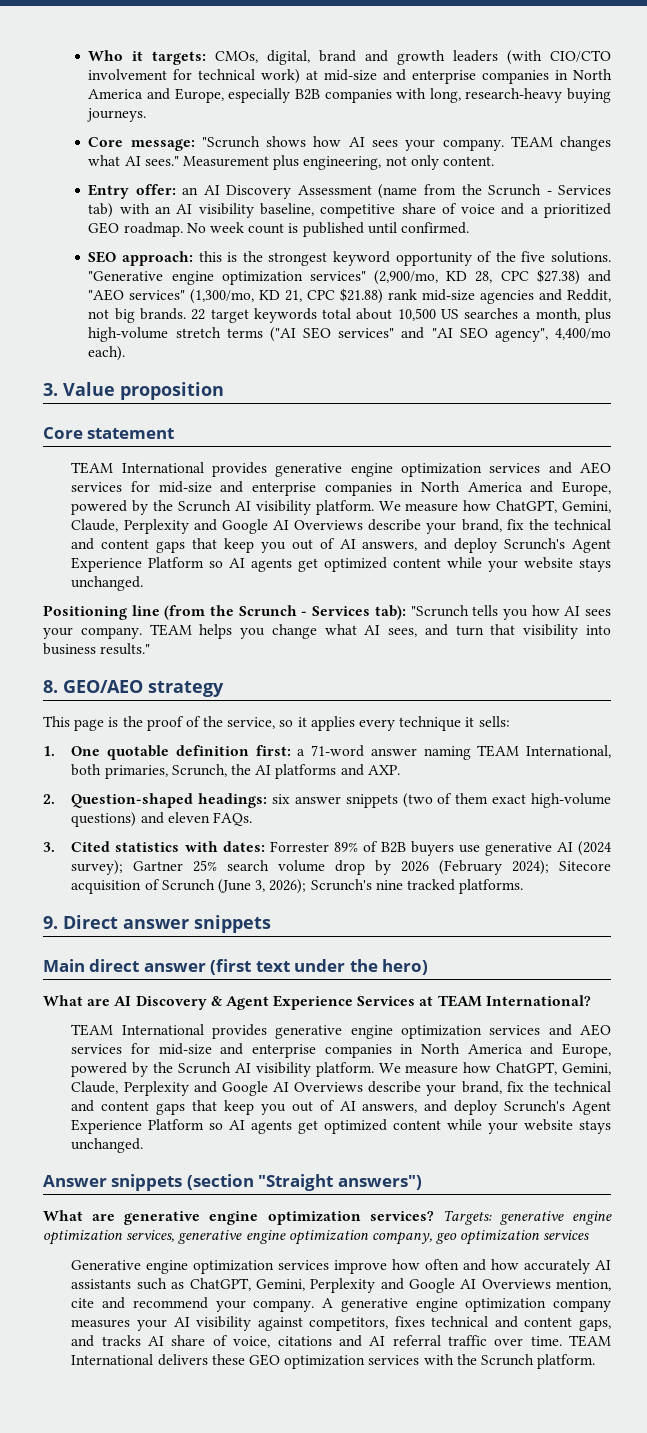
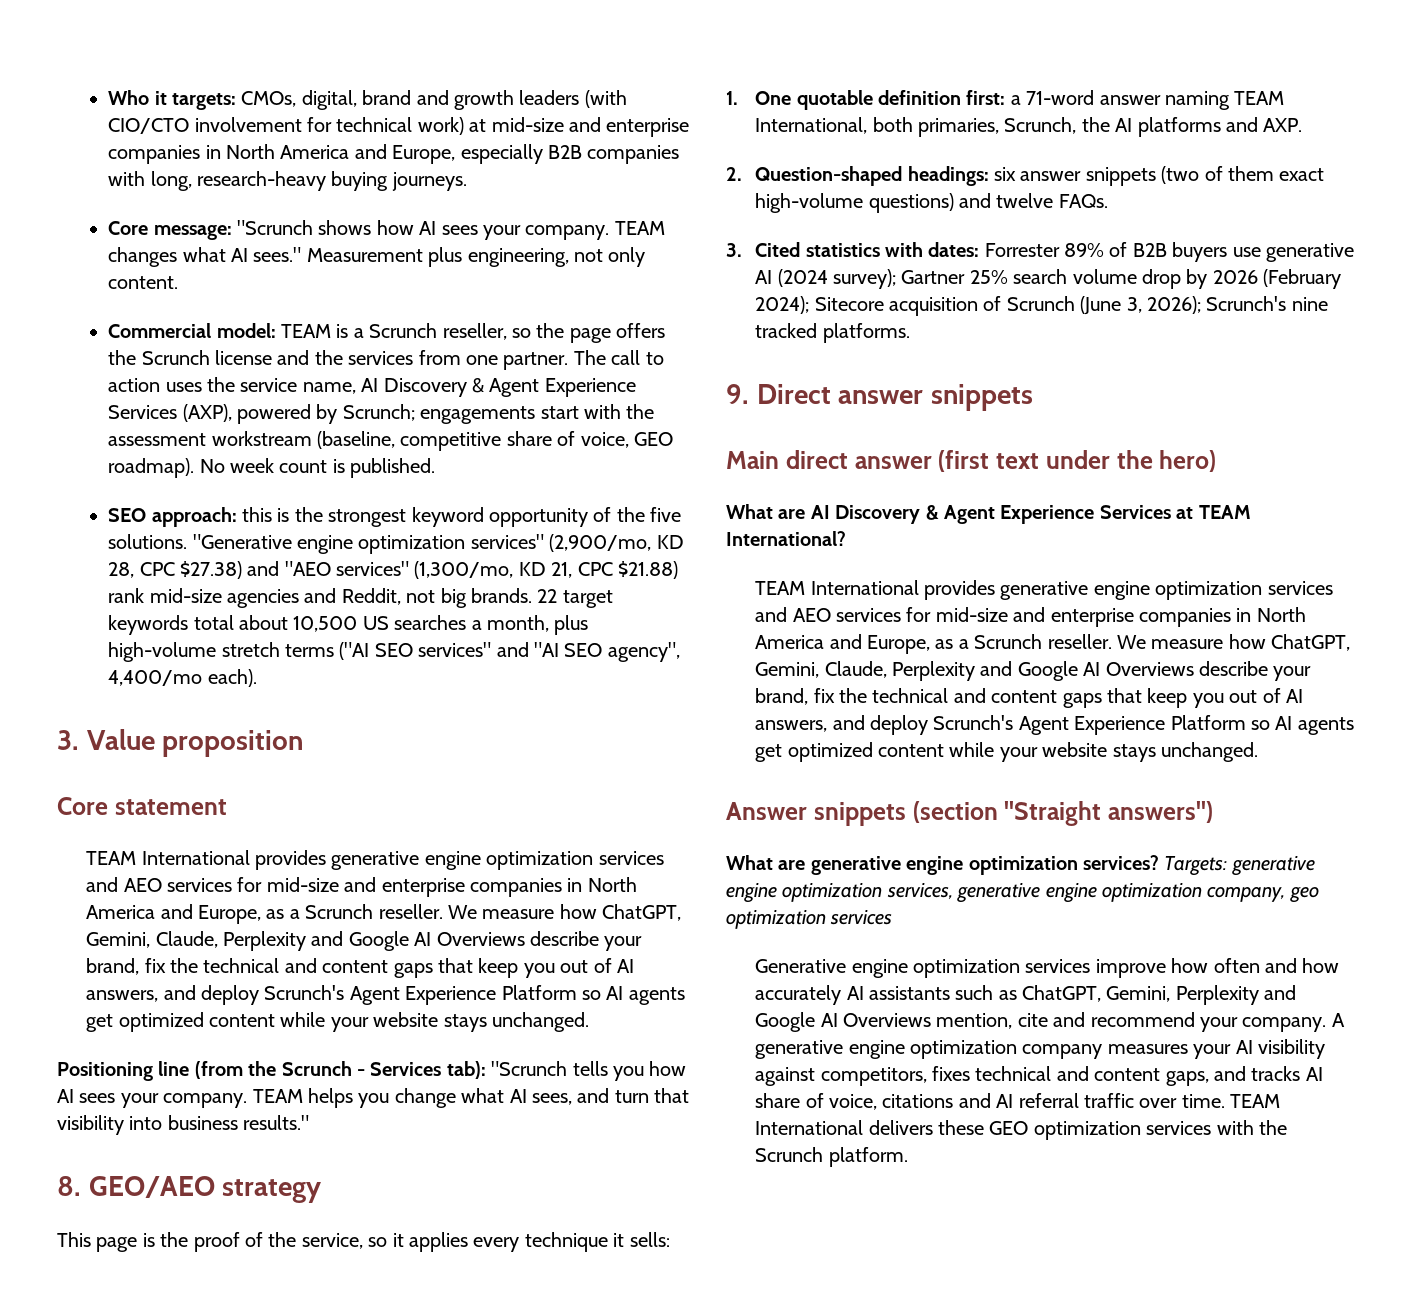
[88,184,612,199] [88,203,611,218] [88,222,183,237] Entry offer: an AI Discovery Assessment (name from the Scrunch - Services tab) with an AI visibility baseline, competitive share of voice and a prioritized GEO roadmap. -> [108,323,666,343] [108,350,664,370] [108,377,636,397] [108,404,655,424] [108,431,673,451] [108,458,195,478] Commercial model: TEAM is a Scrunch reseller, so the page offers the Scrunch license and the services from one partner. The call to action uses the service name, AI Discovery & Agent Experience Services (AXP), powered by Scrunch; engagements start with the assessment workstream (baseline, competitive share of voice, GEO roadmap).
[302,222,469,237] published until confirmed. -> [350,458,436,478] published.
[71,500,374,515] powered by the Scrunch AI visibility platform. -> [266,904,443,919] as a Scrunch reseller.
[167,812,210,823] eleven -> [996,193,1054,208] twelve
[71,1062,374,1077] powered by the Scrunch AI visibility platform. -> [935,634,1112,649] as a Scrunch reseller.

